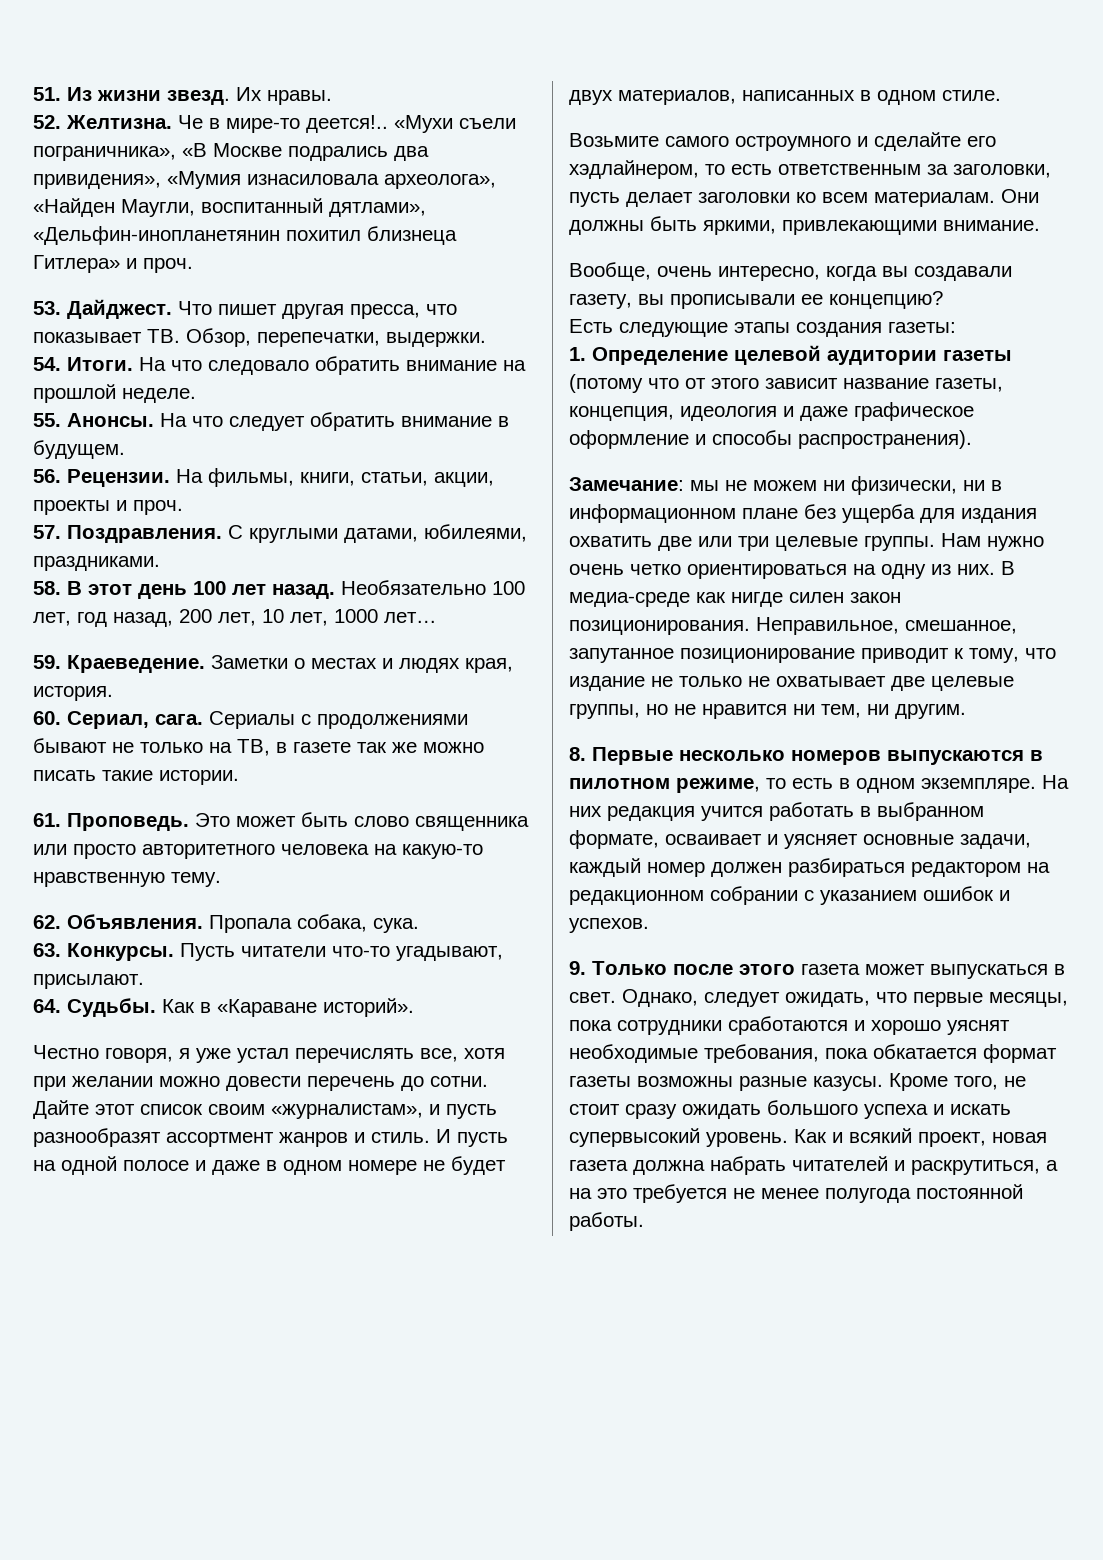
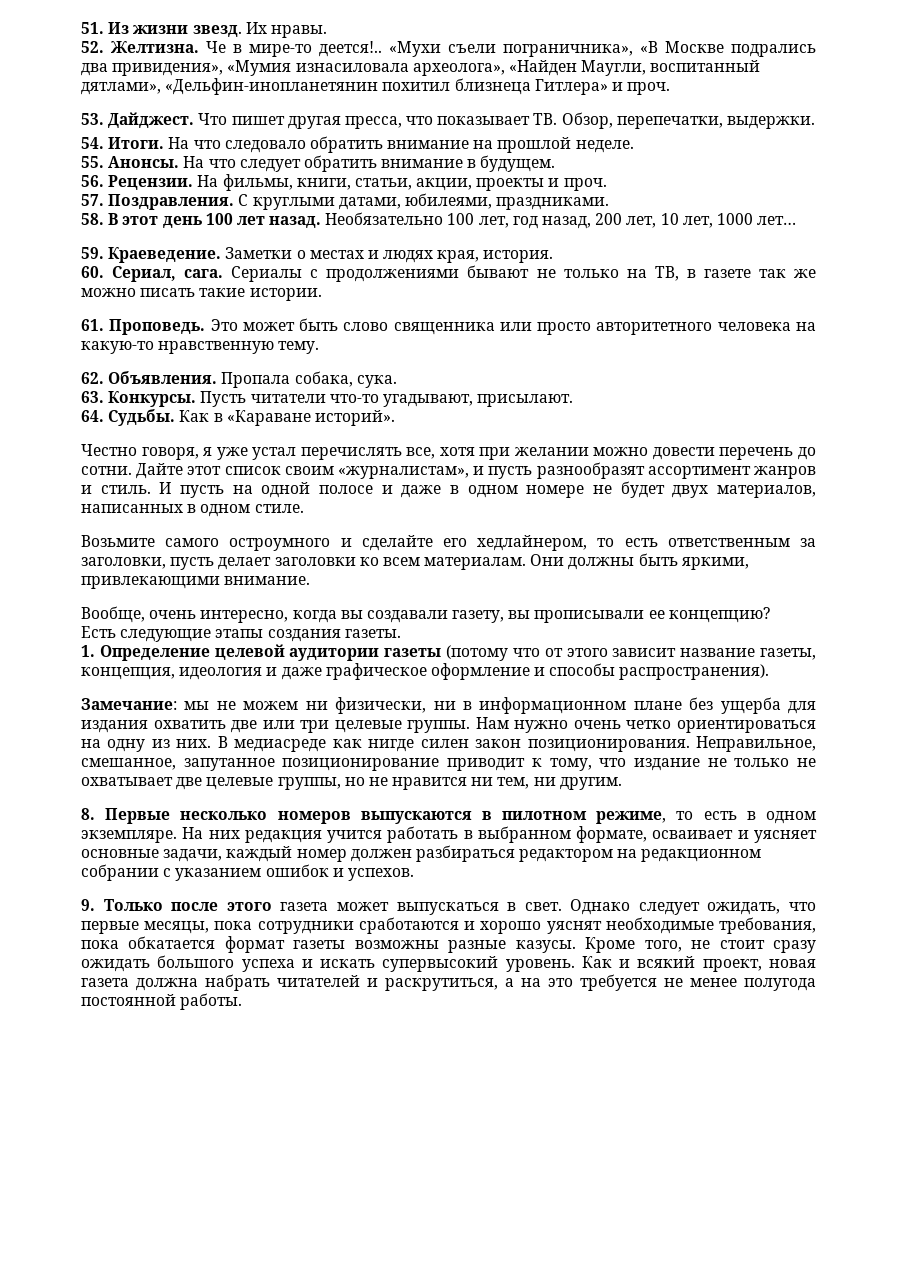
[166,1132,274,1147] ассортмент -> [647,466,751,479] ассортимент
[569,160,699,179] хэдлайнером, -> [477,535,588,551] хедлайнером,
[888,322,956,333] газеты: -> [344,629,401,638] газеты.
[569,592,690,607] медиа-среде -> [234,739,327,752] медиасреде
[622,989,698,1007] Однако, -> [570,899,631,915] Однако

